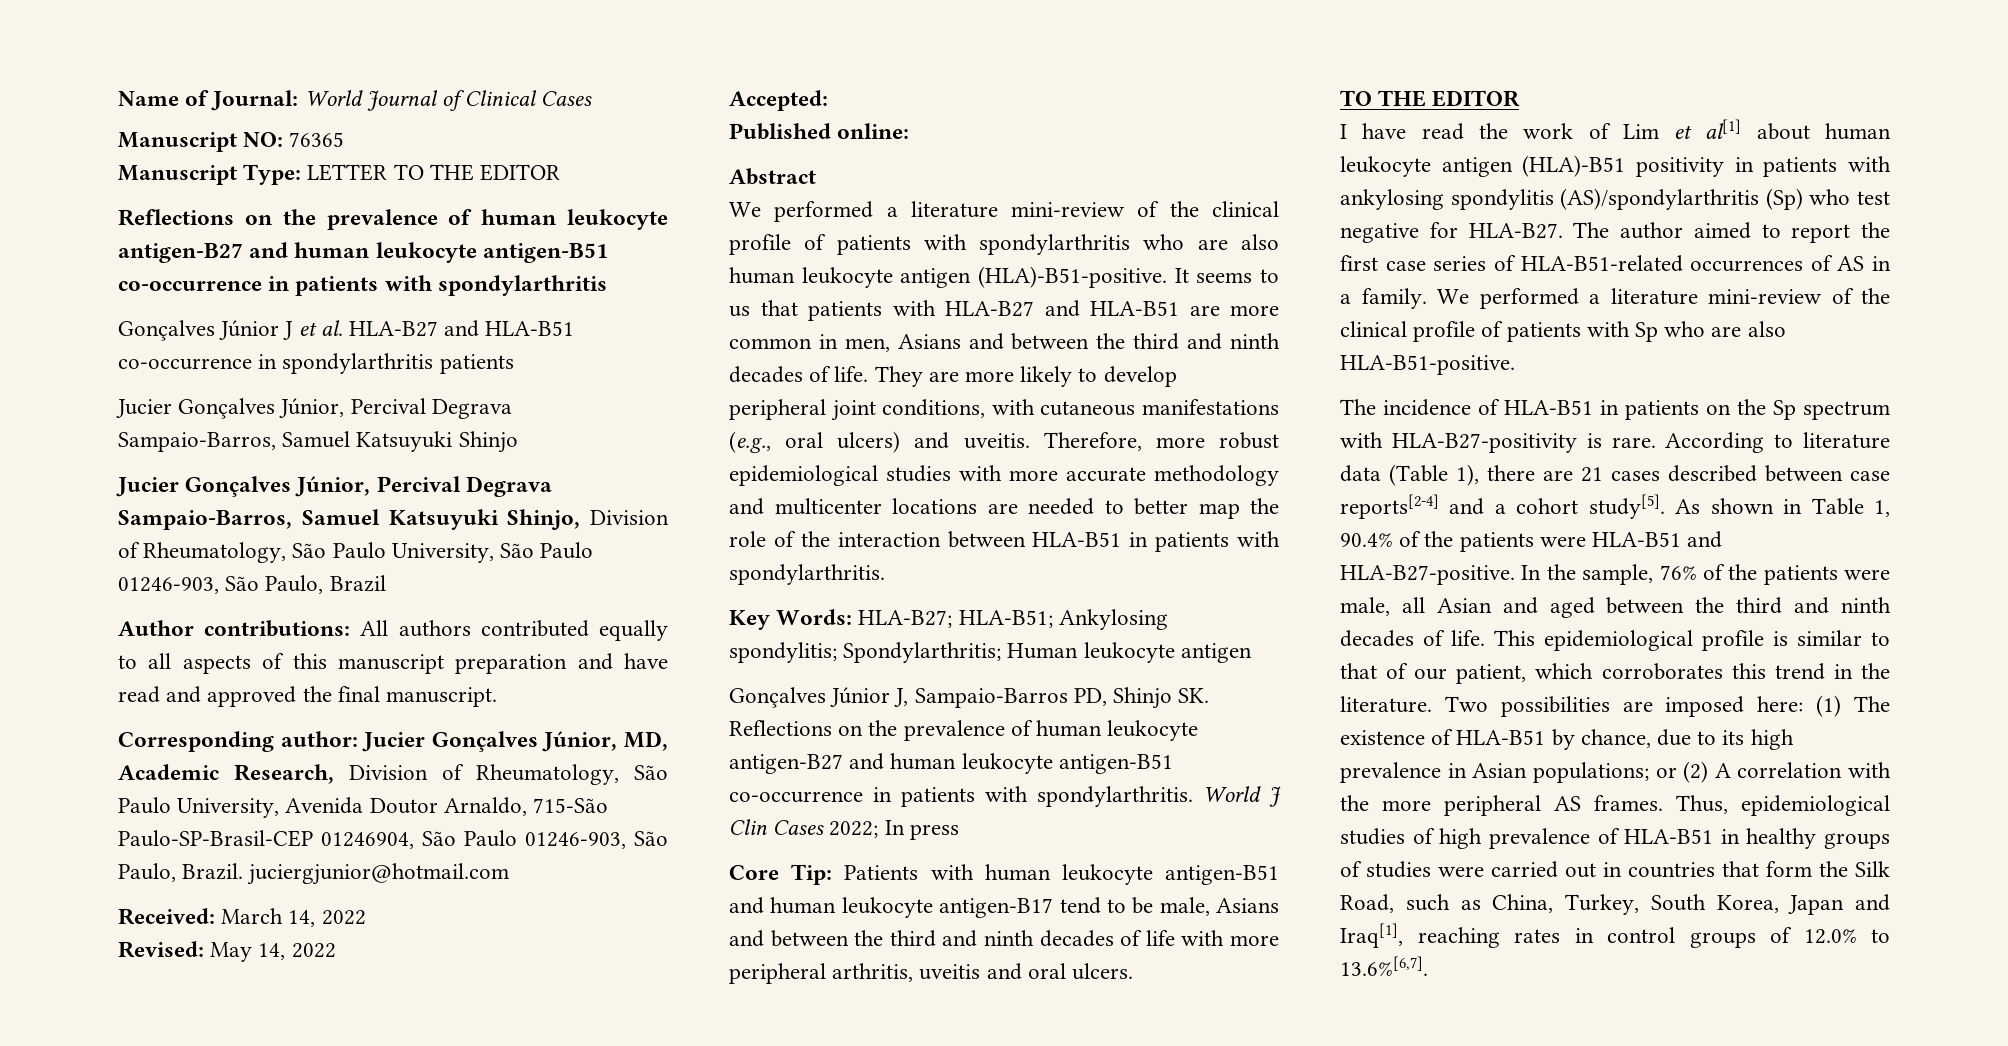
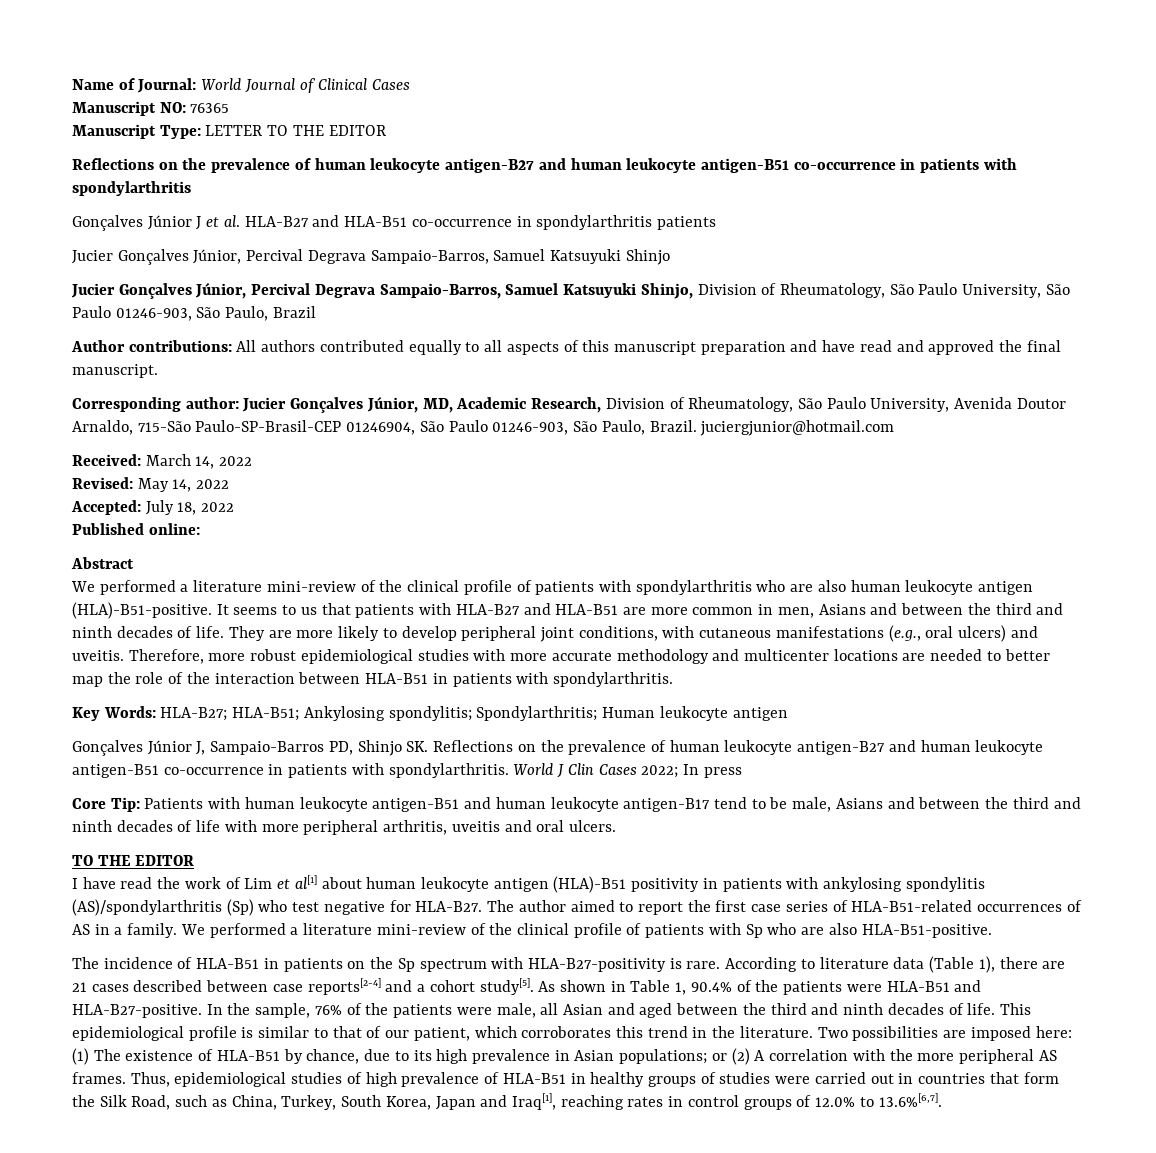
(828, 100) none -> [145,500,235,515] July 18, 2022

